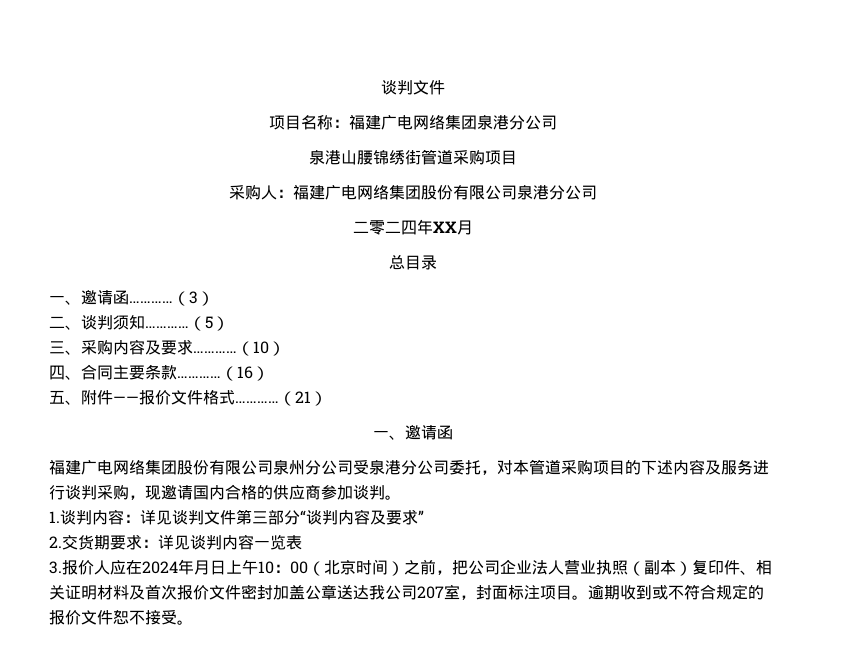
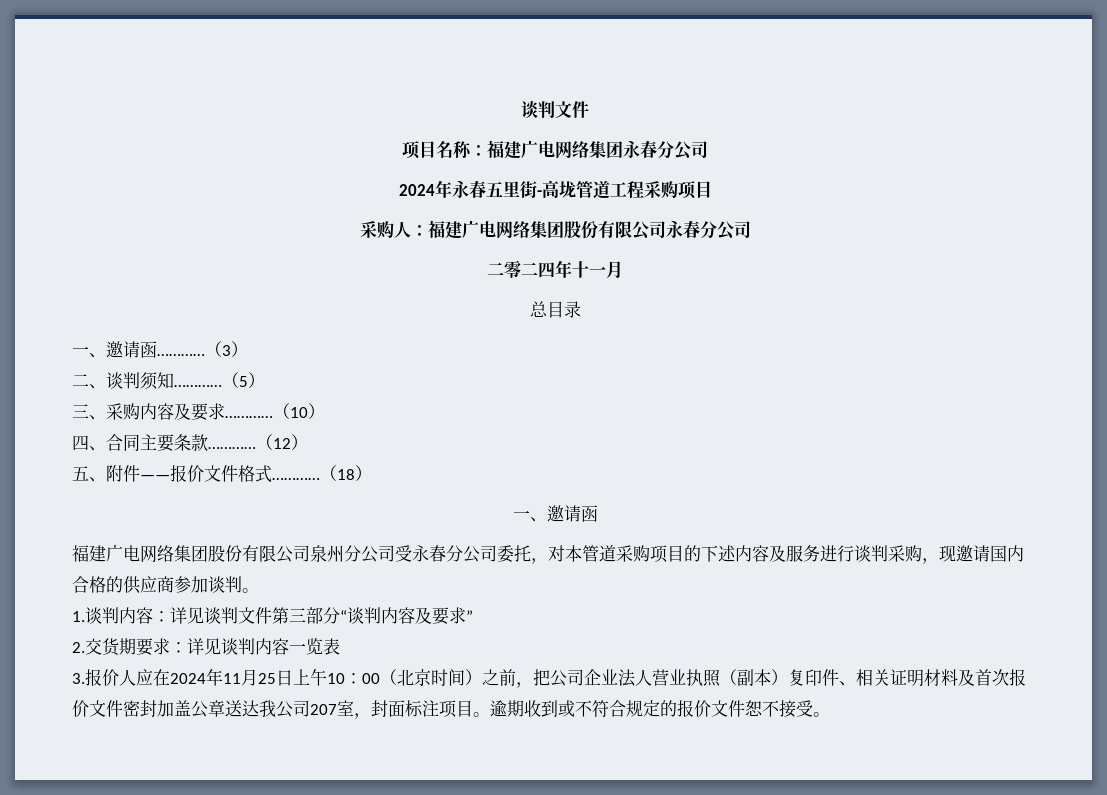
[477,115,557,130] [309,149,453,165] 泉港分公司 // 泉港山腰锦绣街管道 -> [623,140,708,160] [398,180,644,199] 永春分公司 // 2024年永春五里街-高垅管道工程
[517,185,549,200] 泉港 -> [665,220,700,238] 永春
[433,221,457,233] XX -> [572,261,606,278] 十一
[237,366,253,379] 16 -> [273,438,291,449] 12
[295,391,311,403] 21 -> [337,469,355,480] 18
[369,460,401,475] 泉港 -> [412,545,446,562] 永春
[194,560,210,575] 月 -> [223,669,276,686] 11月25

